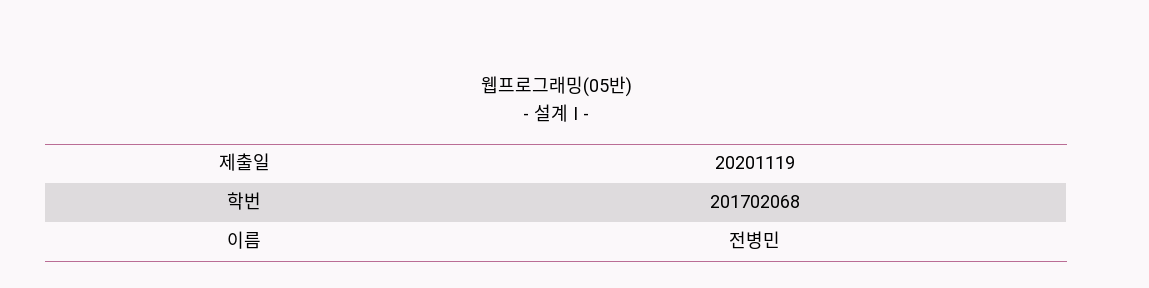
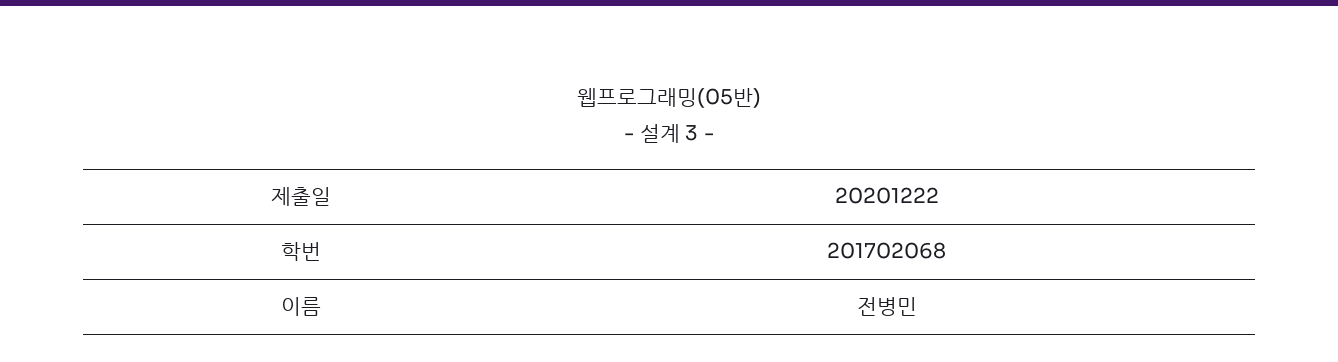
[572,107,578,120] I -> [685,125,699,141] 3
[714,156,795,169] 20201119 -> [834,187,939,204] 20201222

